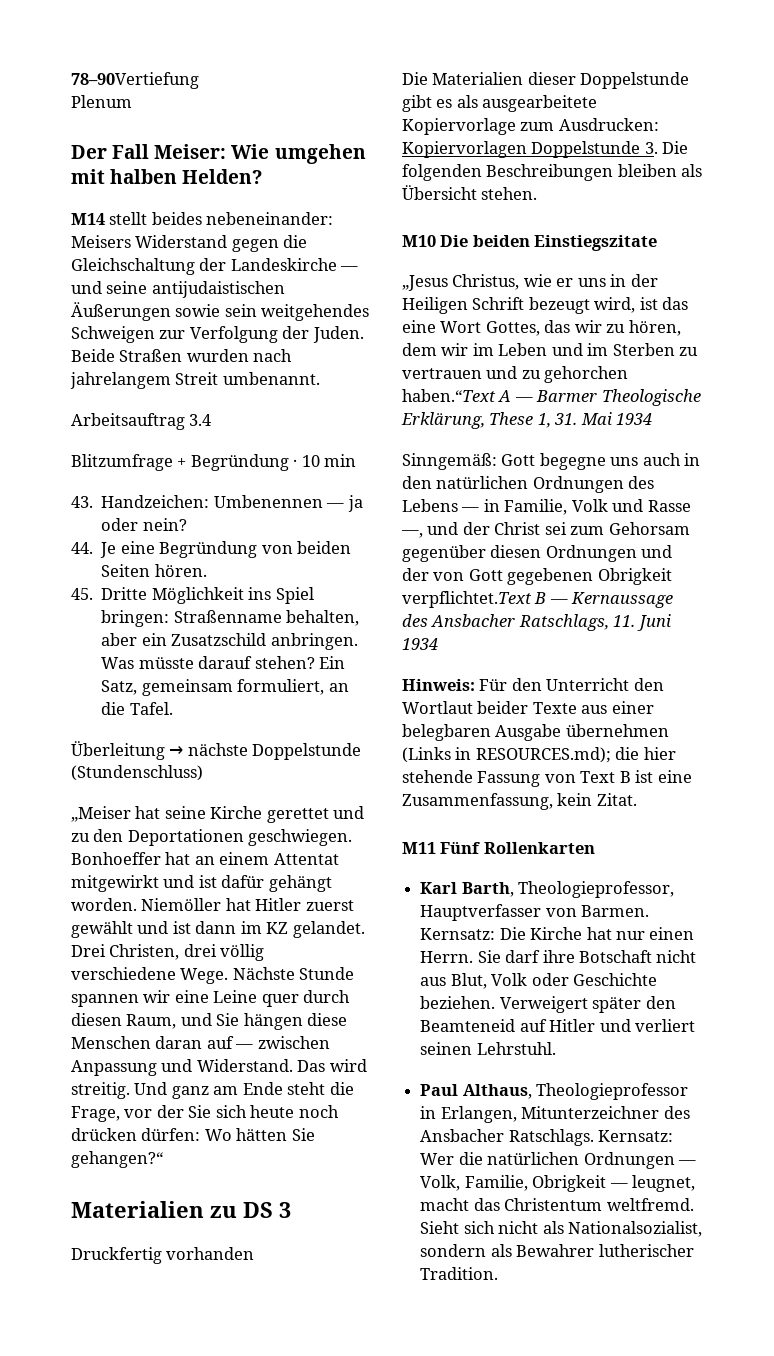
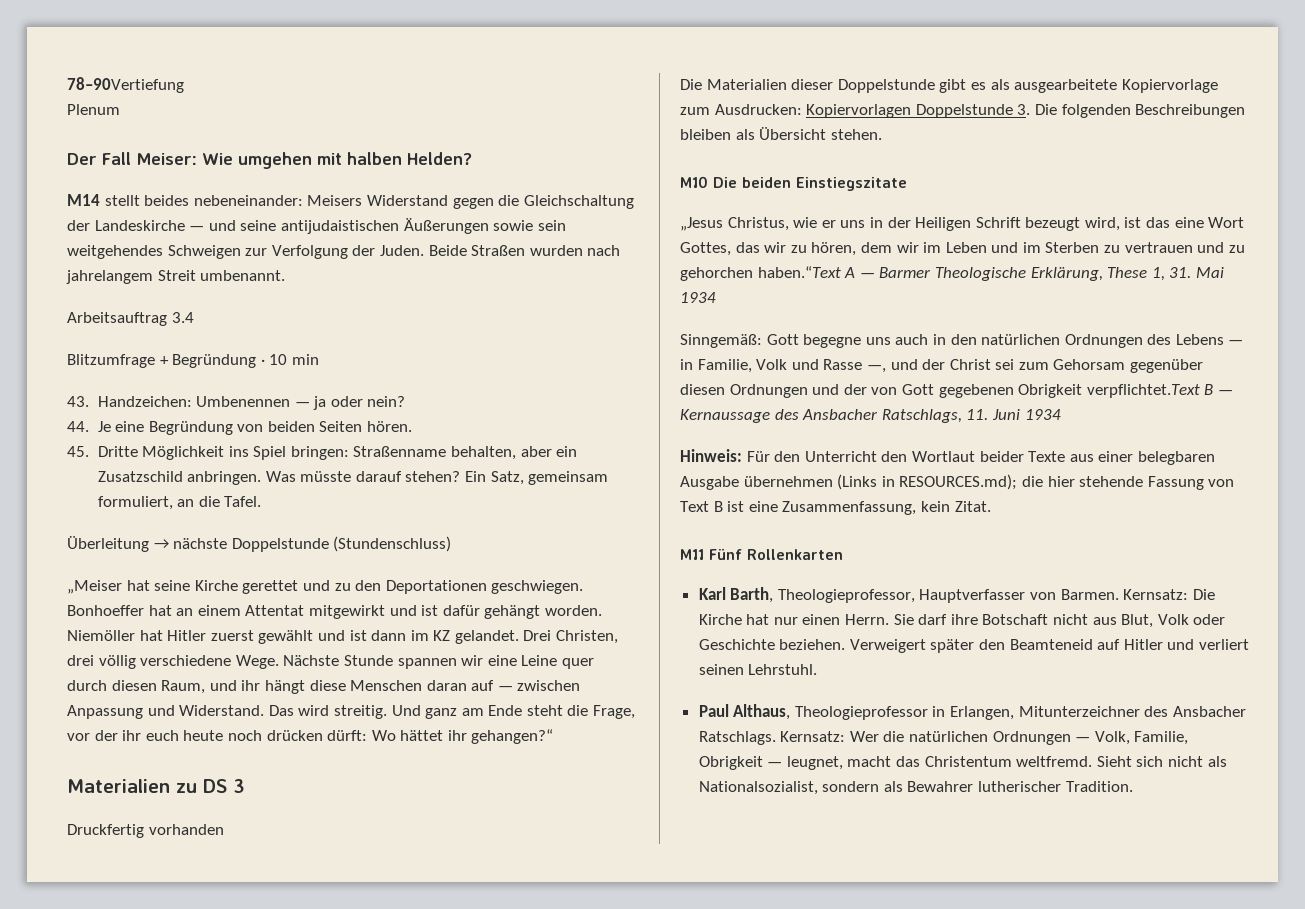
[216,1013,303,1030] Sie hängen -> [241,680,305,694] ihr hängt
[188,1105,247,1118] Sie sich -> [122,730,179,741] ihr euch
[141,1128,315,1141] dürfen: Wo hätten Sie -> [327,730,467,741] dürft: Wo hättet ihr

